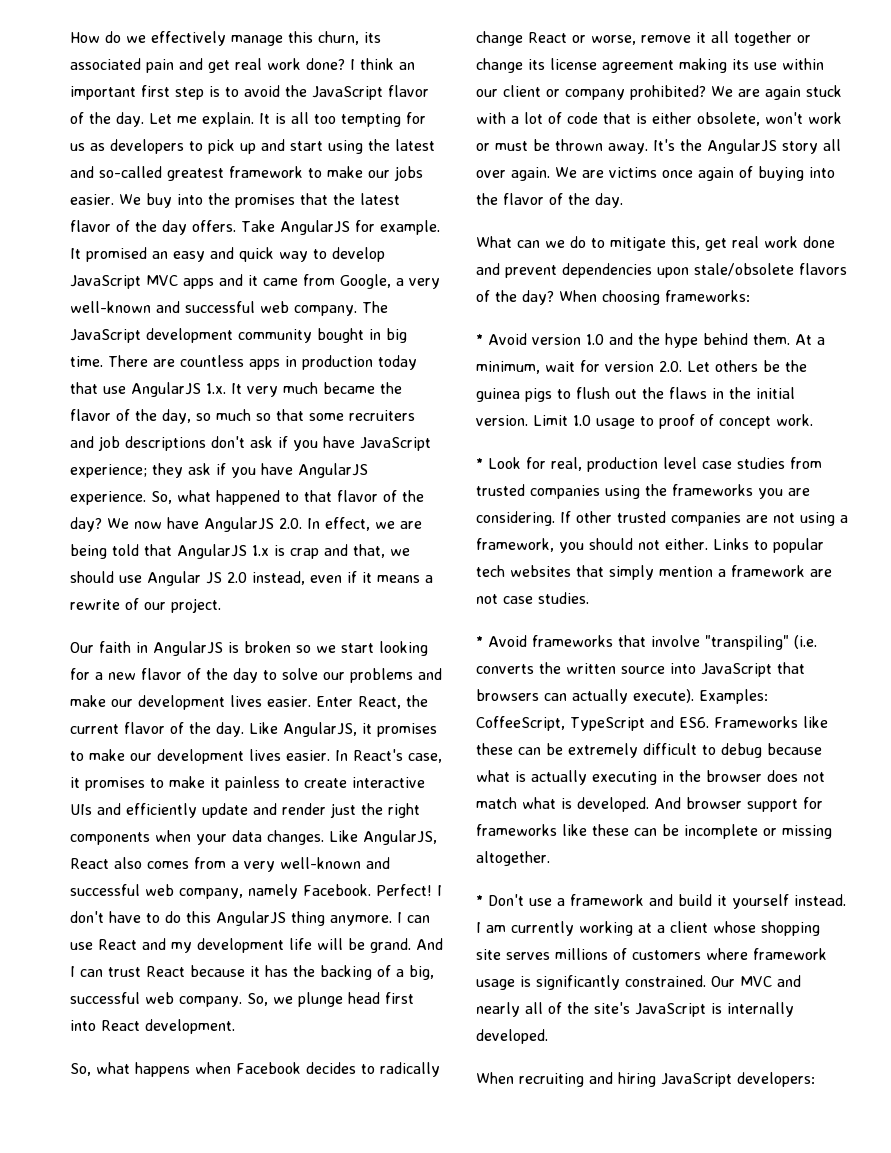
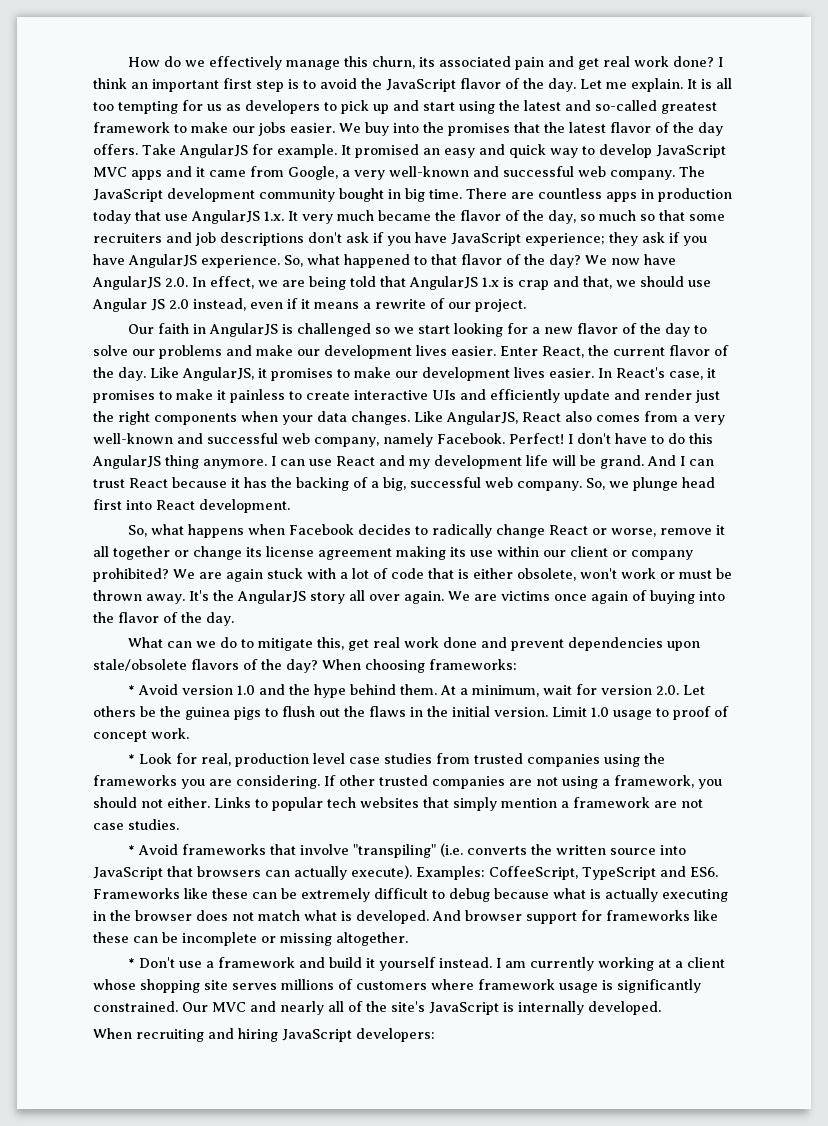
[244,641,291,653] broken -> [296,323,371,337] challenged

